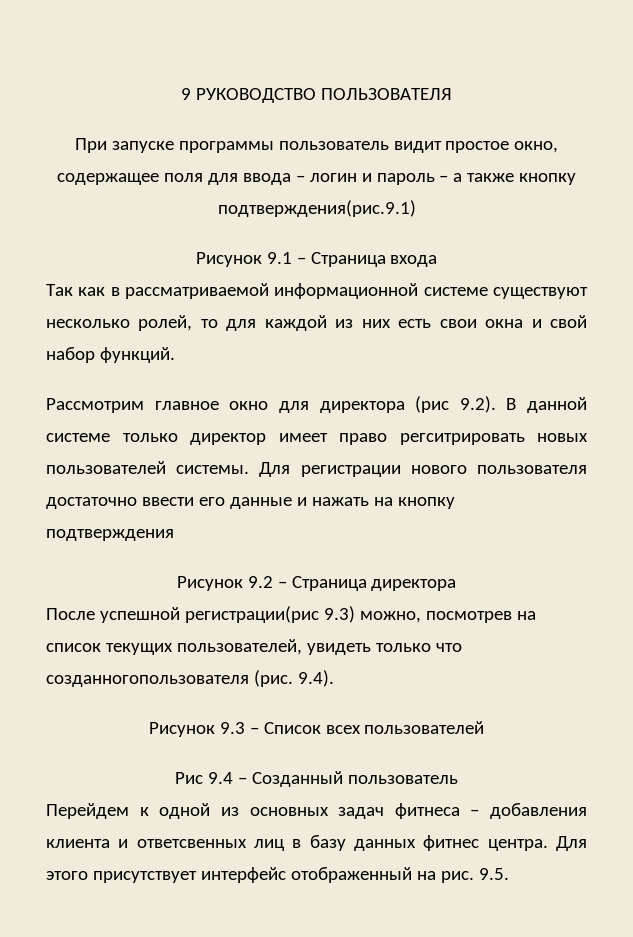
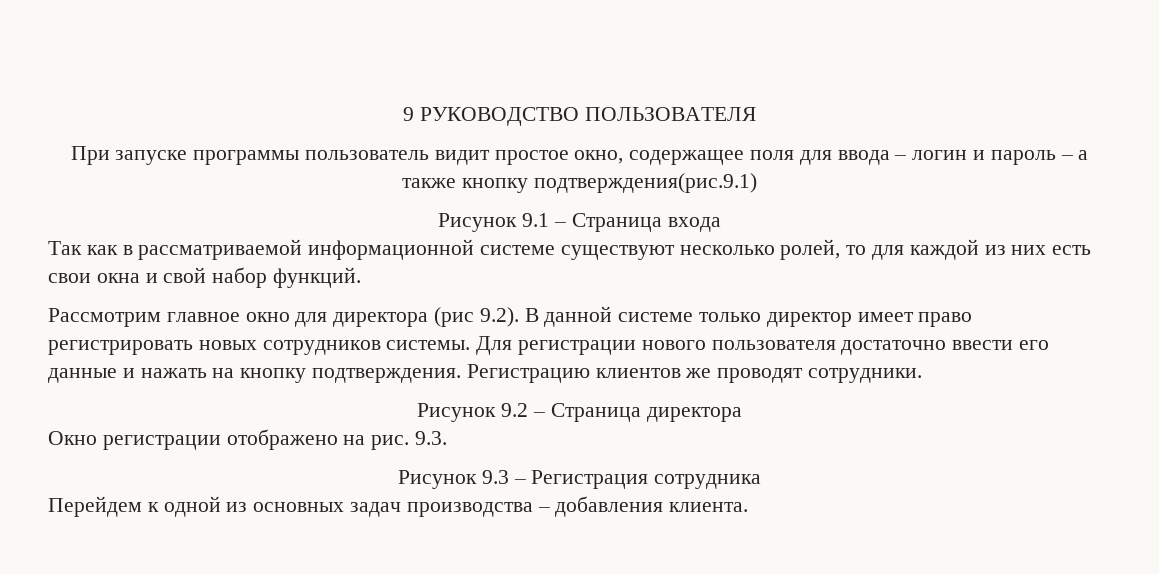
[399,433,588,445] [46,461,166,474] регситрировать новых пользователей -> [48,340,381,355] регистрировать новых сотрудников
[46,529,174,541] подтверждения -> [312,364,923,383] подтверждения. Регистрацию клиентов же проводят сотрудники.
[46,606,536,623] [46,639,462,655] [46,670,334,687] [148,721,485,737] [175,771,458,787] После успешной регистрации(рис 9.3) можно, посмотрев на список текущих пользователей, увидеть только что созданногопользователя (рис. 9.4). // Рисунок 9.3 – Список всех пользователей // Рис 9.4 – Созданный пользователь -> [48,429,448,450] [397,470,762,489] Окно регистрации отображено на рис. 9.3. // Рисунок 9.3 – Регистрация сотрудника
[394,803,460,819] фитнеса -> [406,502,533,517] производства
[46,835,587,851] [46,867,509,883] клиента и ответсвенных лиц в базу данных фитнес центра. Для этого присутствует интерфейс отображенный на рис. 9.5. -> [669,502,749,512] клиента.

